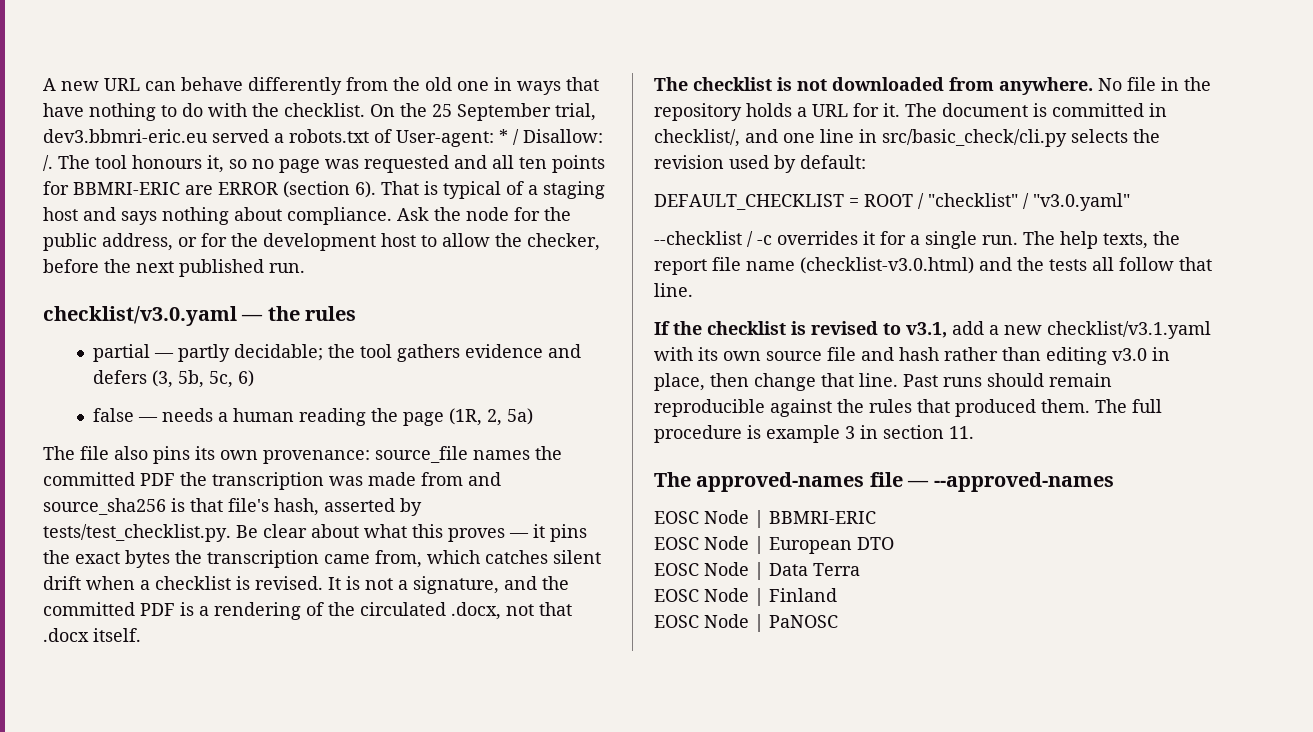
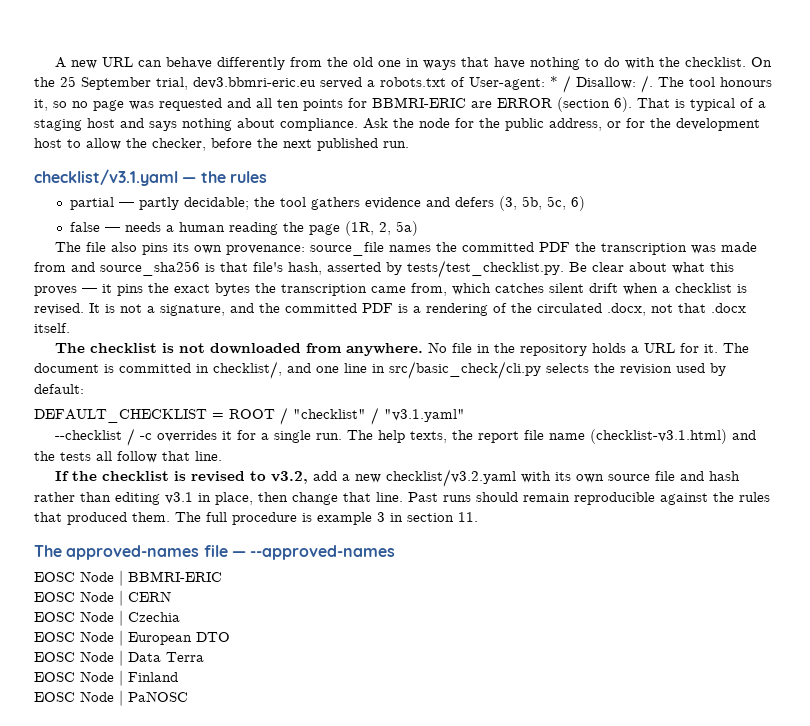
[43,306,237,326] checklist/v3.0.yaml -> [34,169,178,186] checklist/v3.1.yaml
[1033,193,1130,211] "v3.0.yaml" -> [384,409,465,422] "v3.1.yaml"
[800,257,974,274] (checklist-v3.0.html) -> [590,429,728,444] (checklist-v3.1.html)
[906,322,947,338] v3.1, -> [271,471,309,484] v3.2,
[1047,321,1211,339] checklist/v3.1.yaml -> [386,469,517,487] checklist/v3.2.yaml
[1112,348,1147,361] v3.0 -> [165,492,193,504] v3.1
(876, 517) none -> [34,590,171,606] [34,610,180,626] // EOSC Node | CERN // EOSC Node | Czechia

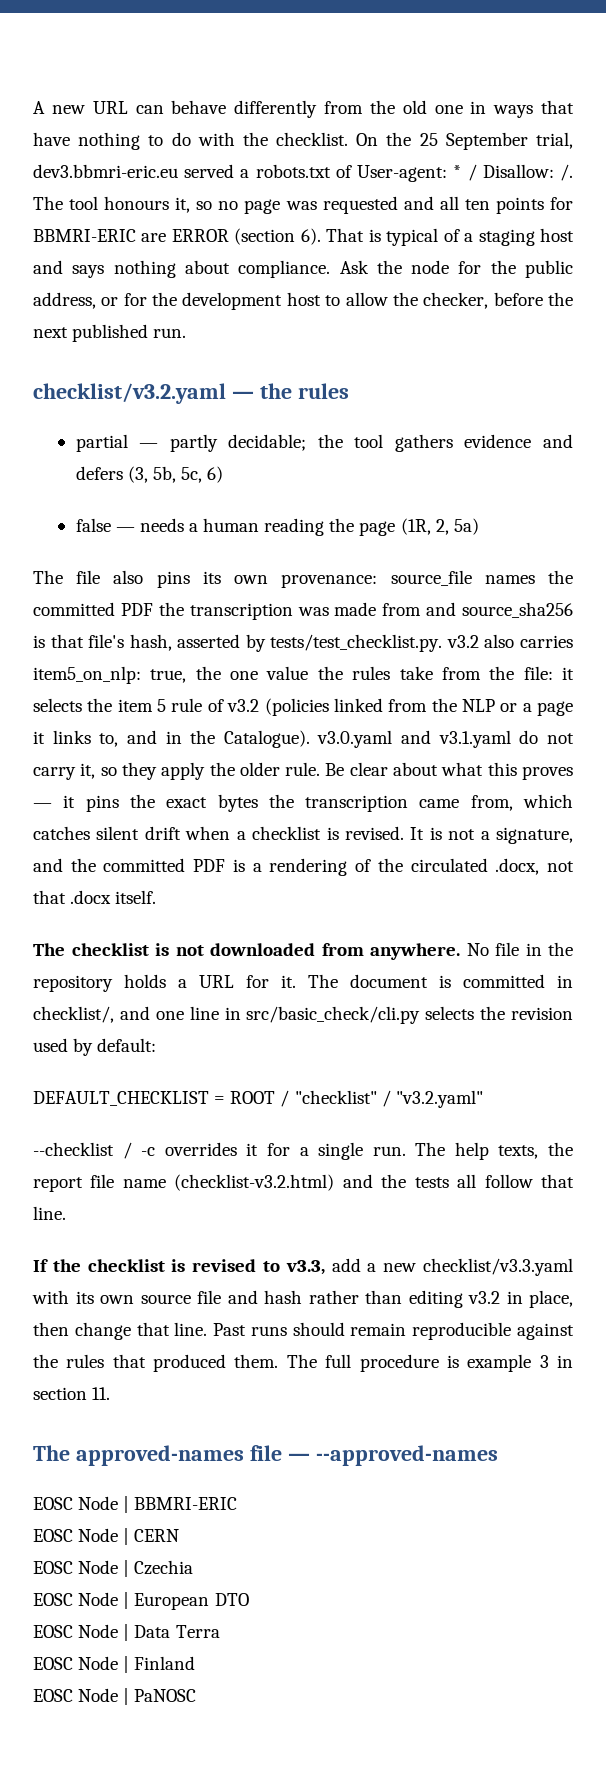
[34,169,178,186] checklist/v3.1.yaml -> [33,383,226,404] checklist/v3.2.yaml
(564, 269) none -> [446,634,573,648] [33,666,575,684] [33,698,573,716] [33,730,574,748] [33,762,321,780] v3.2 also carries item5_on_nlp: true, the one value the rules take from the file: it selects the item 5 rule of v3.2 (policies linked from the NLP or a page it links to, and in the Catalogue). v3.0.yaml and v3.1.yaml do not carry it, so they apply the older rule.
[384,409,465,422] "v3.1.yaml" -> [395,1090,483,1108] "v3.2.yaml"
[590,429,728,444] (checklist-v3.1.html) -> [174,1174,335,1191] (checklist-v3.2.html)
[271,471,309,484] v3.2, -> [285,1260,325,1275] v3.3,
[386,469,517,487] checklist/v3.2.yaml -> [423,1258,574,1276] checklist/v3.3.yaml
[165,492,193,504] v3.1 -> [468,1291,500,1304] v3.2

